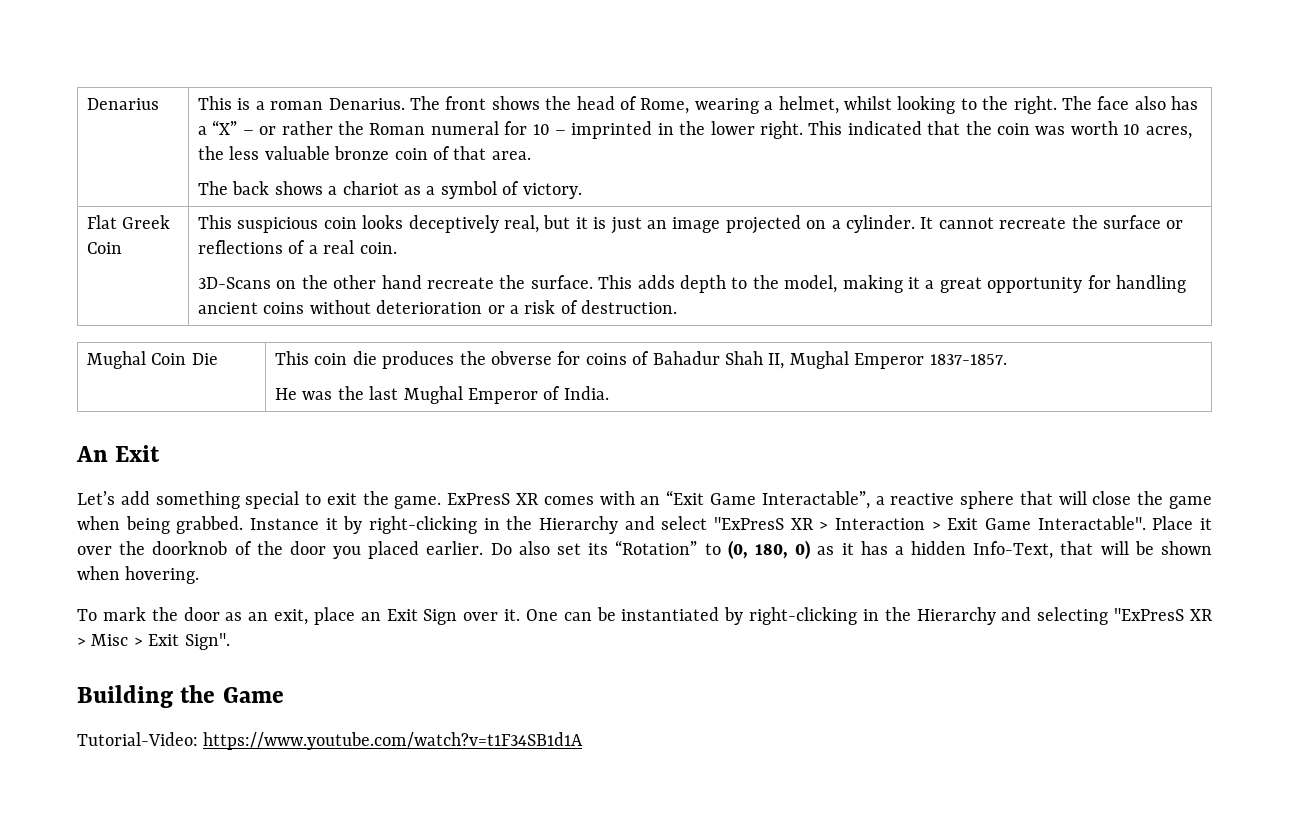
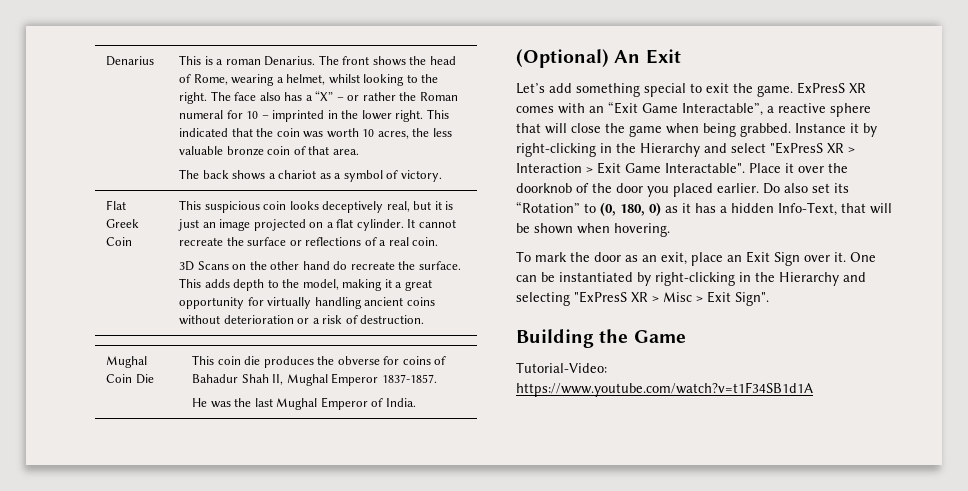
(841, 224) none -> [336,219,354,228] flat
[197,277,271,289] 3D-Scans -> [179,261,229,271] 3D Scans
(422, 282) none -> [333,261,348,270] do
(1111, 282) none -> [267,297,312,309] virtually
(609, 393) none -> [516,49,609,68] (Optional)

